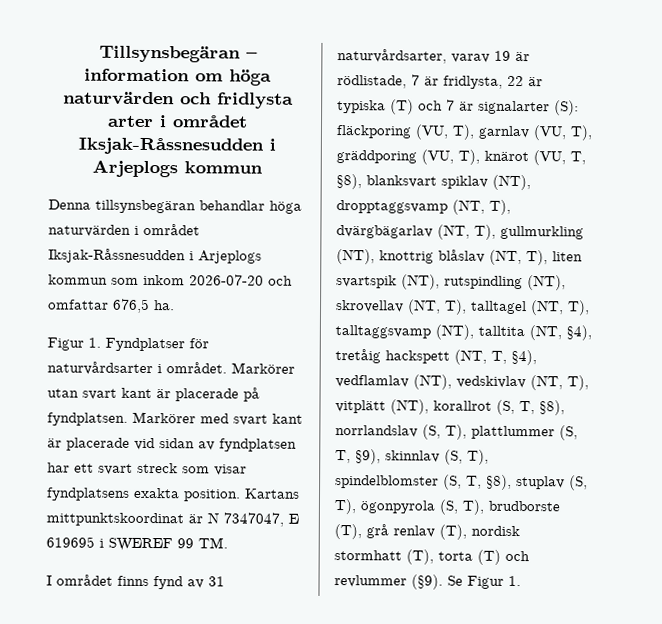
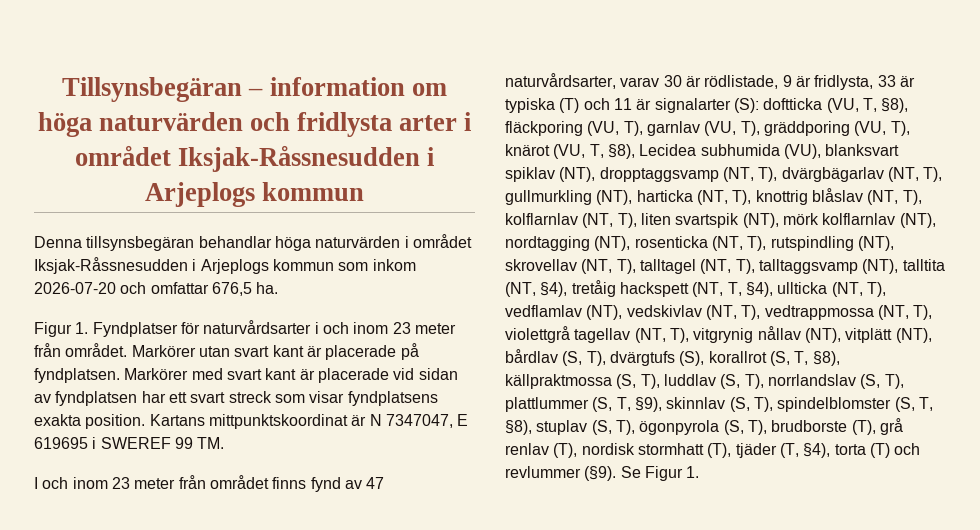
(162, 369) none -> [322,322,456,334] [34,343,61,357] och inom 23 meter från
(52, 580) none -> [42,475,206,489] och inom 23 meter från
[208,576,225,587] 31 -> [366,477,385,489] 47
[494,50,511,61] 19 -> [663,75,682,87] 30
[411,74,420,86] 7 -> [782,75,792,87] 9
[507,75,524,87] 22 -> [877,75,896,87] 33
[446,99,455,111] 7 -> [613,98,632,110] 11
(579, 108) none -> [763,98,909,113] doftticka (VU, T, §8),
(362, 182) none -> [639,144,821,159] Lecidea subhumida (VU),
(375, 257) none -> [636,190,752,205] harticka (NT, T),
[552,251,583,262] [336,274,440,290] liten svartspik (NT), -> [505,213,936,228] [505,236,767,251] kolflarnlav (NT, T), liten svartspik (NT), mörk kolflarnlav (NT), nordtagging (NT), rosenticka (NT, T),
(537, 357) none -> [777,282,886,297] ullticka (NT, T),
[335,399,565,416] vitplätt (NT), korallrot (S, T, §8), -> [764,305,933,320] [505,326,932,343] [505,349,840,366] [505,374,764,389] vedtrappmossa (NT, T), violettgrå tagellav (NT, T), vitgrynig nållav (NT), vitplätt (NT), bårdlav (S, T), dvärgtufs (S), korallrot (S, T, §8), källpraktmossa (S, T), luddlav (S, T),
(434, 557) none -> [735,443,831,458] tjäder (T, §4),

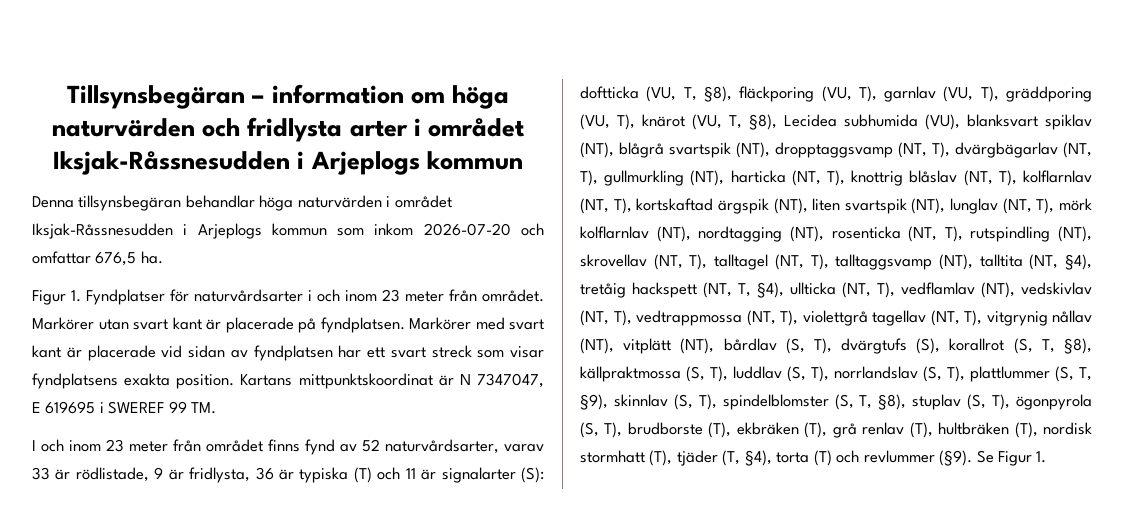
[366,477,385,489] 47 -> [362,439,380,452] 52
[663,75,682,87] 30 -> [32,467,50,480] 33
[877,75,896,87] 33 -> [255,467,274,480] 36
(596, 174) none -> [619,142,770,158] blågrå svartspik (NT),
[640,213,779,228] liten svartspik (NT), -> [636,198,1055,214] kortskaftad ärgspik (NT), liten svartspik (NT), lunglav (NT, T),
(876, 427) none -> [736,422,828,438] ekbräken (T),
(578, 450) none -> [938,422,1038,438] hultbräken (T),

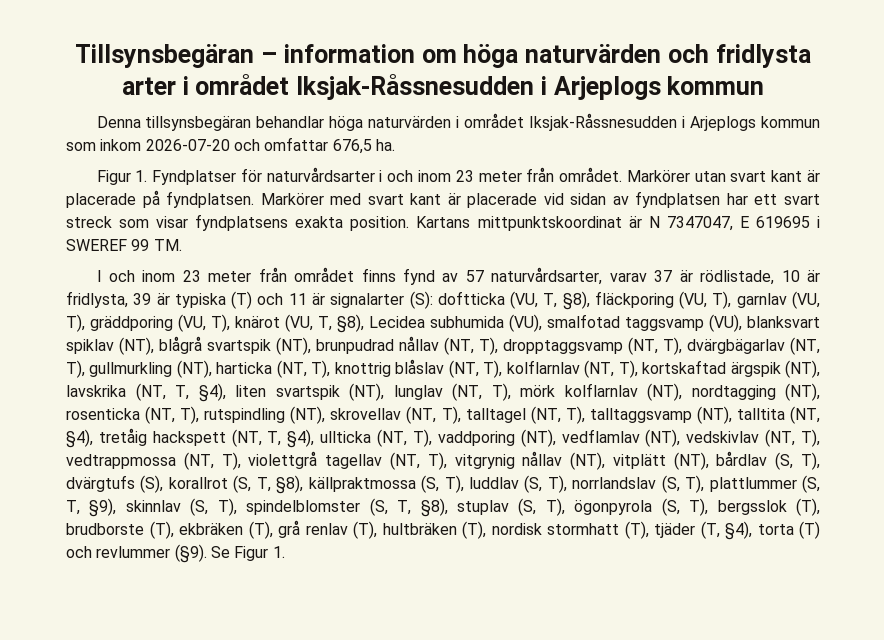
[362,439,380,452] 52 -> [465,270,484,282] 57
[32,467,50,480] 33 -> [654,270,673,282] 37
[154,467,164,479] 9 -> [781,270,800,282] 10
[255,467,274,480] 36 -> [133,293,152,305] 39
(960, 122) none -> [547,314,742,332] smalfotad taggsvamp (VU),
(770, 150) none -> [316,336,498,355] brunpudrad nållav (NT, T),
(808, 206) none -> [66,383,226,402] lavskrika (NT, T, §4),
(895, 290) none -> [437,429,556,447] vaddporing (NT),
(623, 430) none -> [717,498,820,516] bergsslok (T),

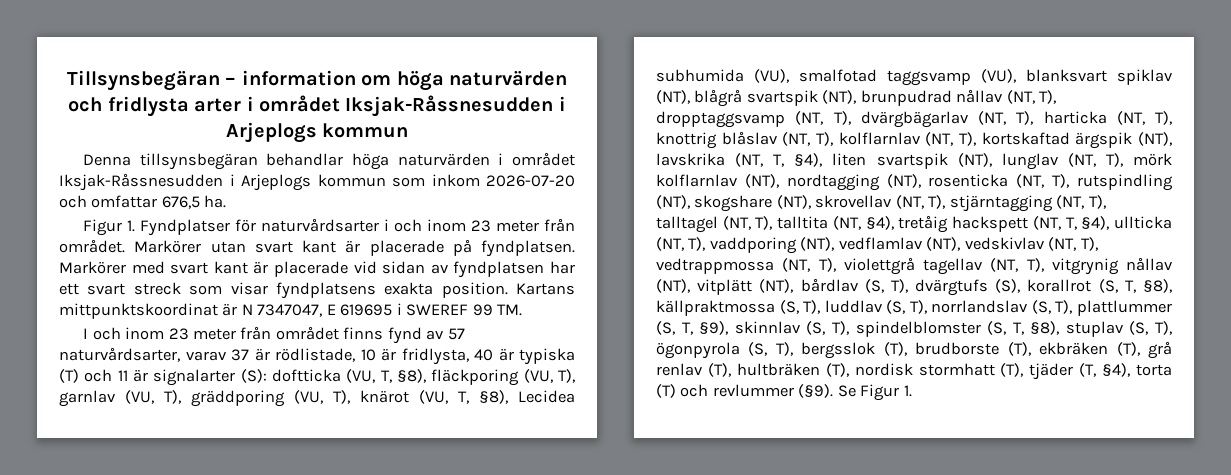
[133,293,152,305] 39 -> [474,349,493,361] 40
[89,360,212,378] gullmurkling (NT), -> (1034, 118) none
(326, 415) none -> [694,195,811,212] skogshare (NT),
(461, 415) none -> [949,195,1106,212] stjärntagging (NT, T),
[589,406,732,424] talltaggsvamp (NT), -> (773, 223) none

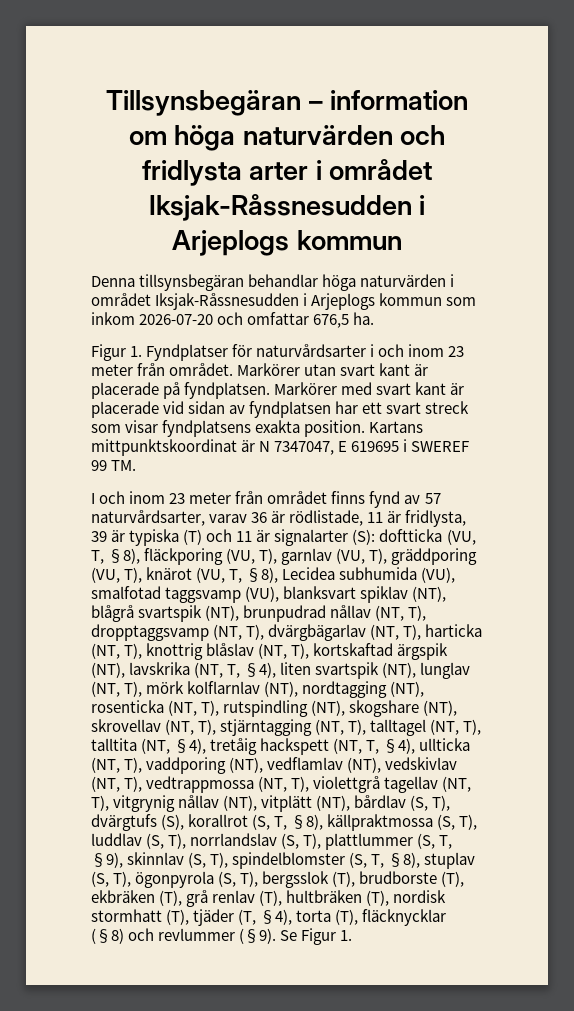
[231,349,249,361] 37 -> [251,512,268,523] 36
[360,349,376,361] 10 -> [367,512,384,523] 11
[474,349,493,361] 40 -> [91,531,107,542] 39
[838,132,976,146] kolflarnlav (NT, T), -> (310, 651) none
[656,384,676,398] (T) -> [335,909,447,926] [91,928,124,944] (T), fläcknycklar (§8)

